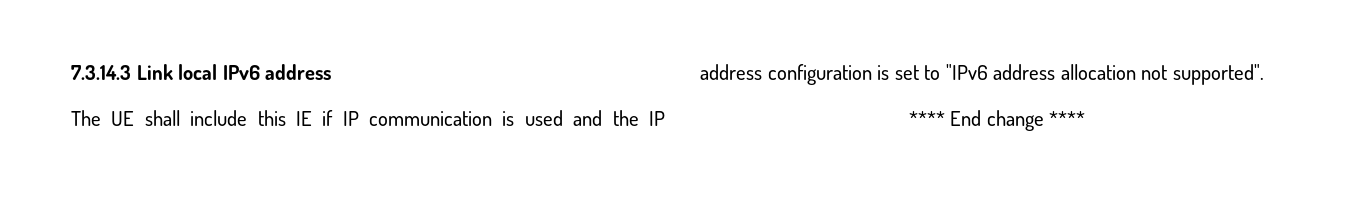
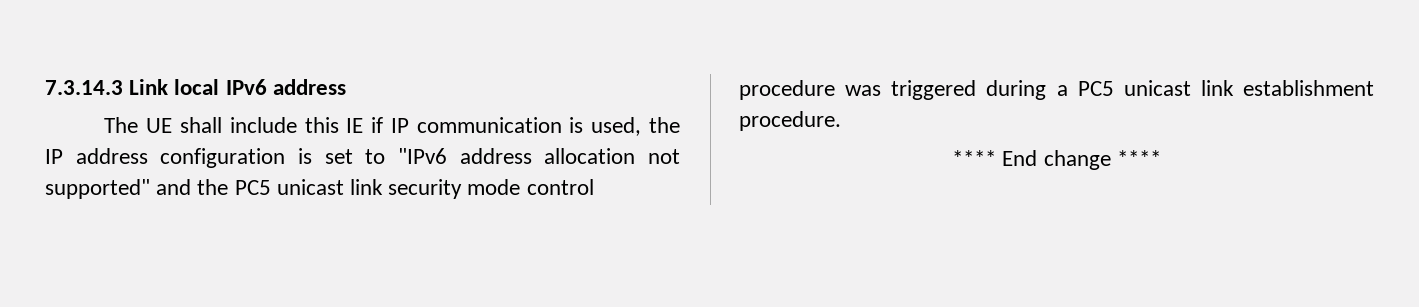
[524,110,603,126] used and -> [591,117,642,136] used,
[1172,64,1264,85] supported". -> [45,179,594,199] [739,80,1374,100] [739,111,841,131] supported" and the PC5 unicast link security mode control procedure was triggered during a PC5 unicast link establishment procedure.

